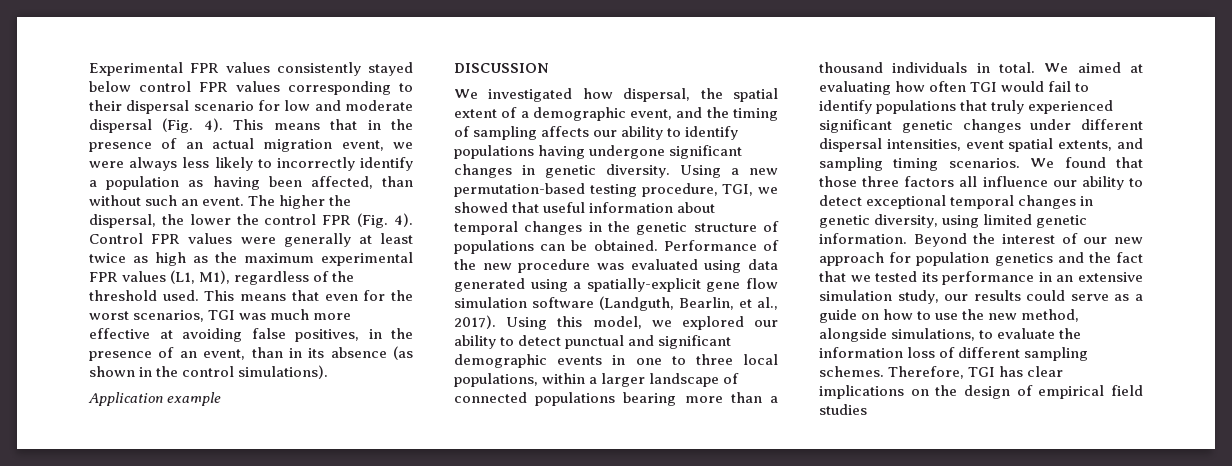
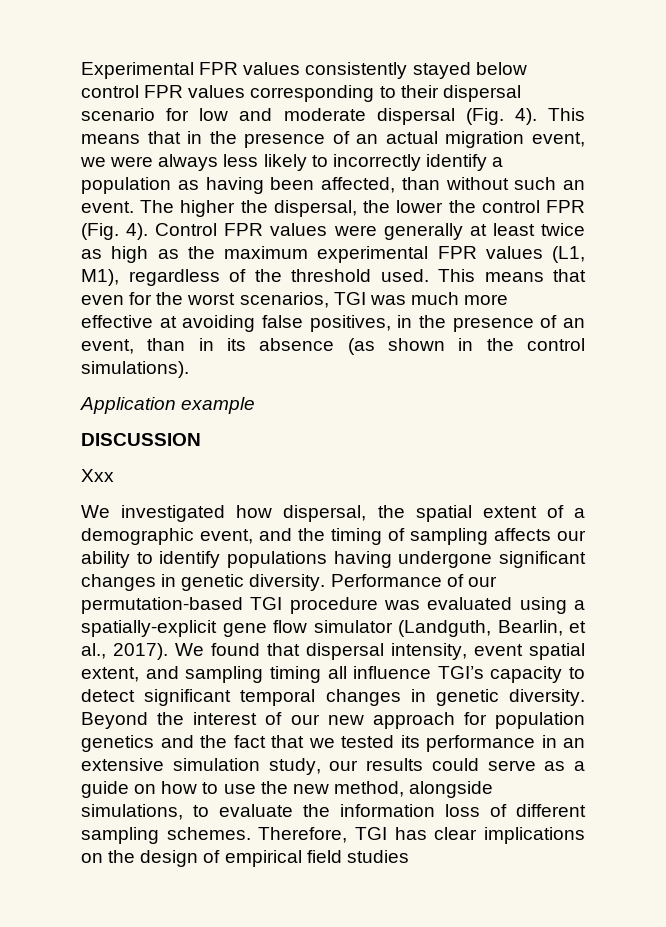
(549, 68) none -> [81,469,114,482] // Xxx
[680,165,778,178] [454,183,778,197] [454,202,716,213] [454,221,779,235] [454,240,779,254] [454,259,512,270] Using a new permutation-based testing procedure, TGI, we showed that useful information about temporal changes in the genetic structure of populations can be obtained. Performance of the new -> [330,574,497,587] [81,597,283,614] Performance of our permutation-based TGI
[748,259,778,270] [454,278,568,292] data generated using -> (567, 605) none
[454,297,594,308] simulation software -> [313,620,393,633] simulator
[506,316,778,330] [454,335,732,349] [454,354,778,368] [454,373,740,387] [454,392,778,406] [819,62,1143,73] [819,81,1090,95] [819,100,1114,114] [819,119,1143,133] [819,138,961,152] Using this model, we explored our ability to detect punctual and significant demographic events in one to three local populations, within a larger landscape of connected populations bearing more than a thousand individuals in total. We aimed at evaluating how often TGI would fail to identify populations that truly experienced significant genetic changes under different dispersal intensities, -> [175,643,467,660] We found that dispersal intensity,
[1058,140,1113,151] extents, -> [81,667,139,682] extent,
[948,157,1143,168] [819,176,1143,190] [819,195,947,209] scenarios. We found that those three factors all influence our ability to detect exceptional -> [327,666,585,683] [81,689,232,706] all influence TGI’s capacity to detect significant
[874,214,1088,228] [819,233,907,244] diversity, using limited genetic information. -> [509,689,586,706] diversity.

